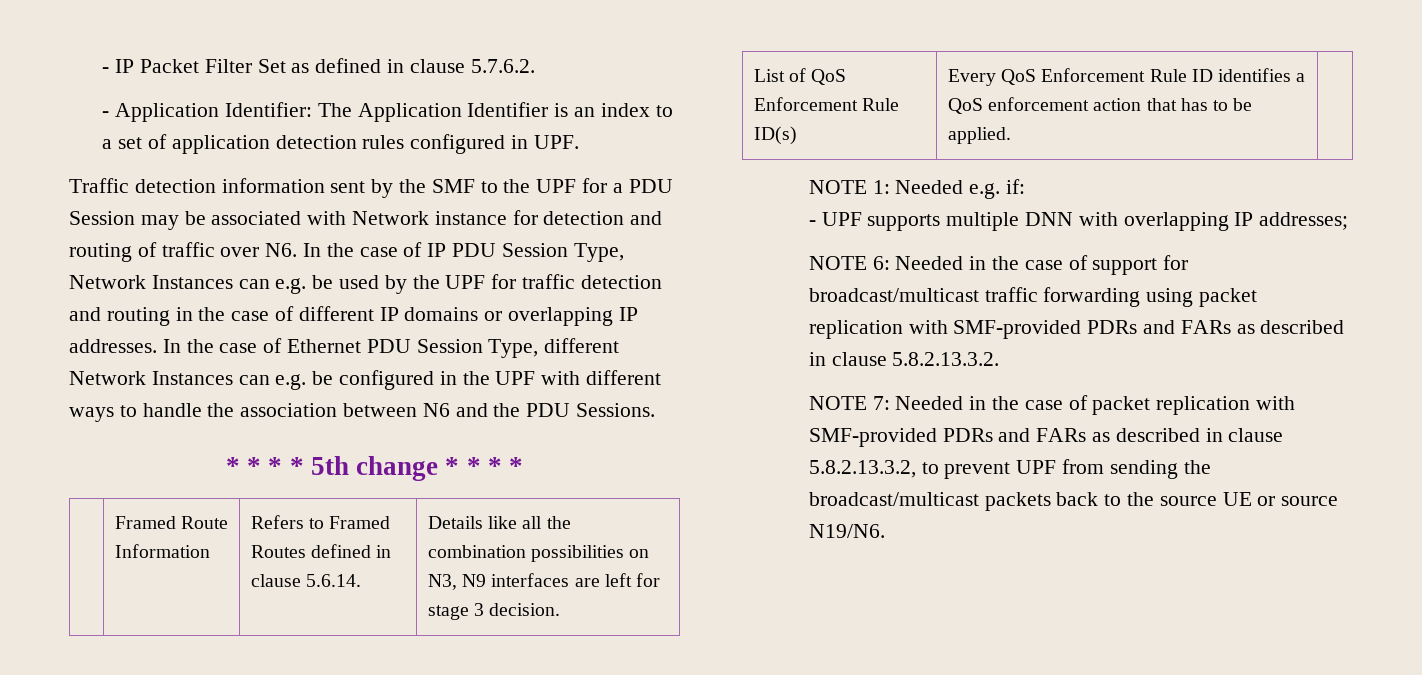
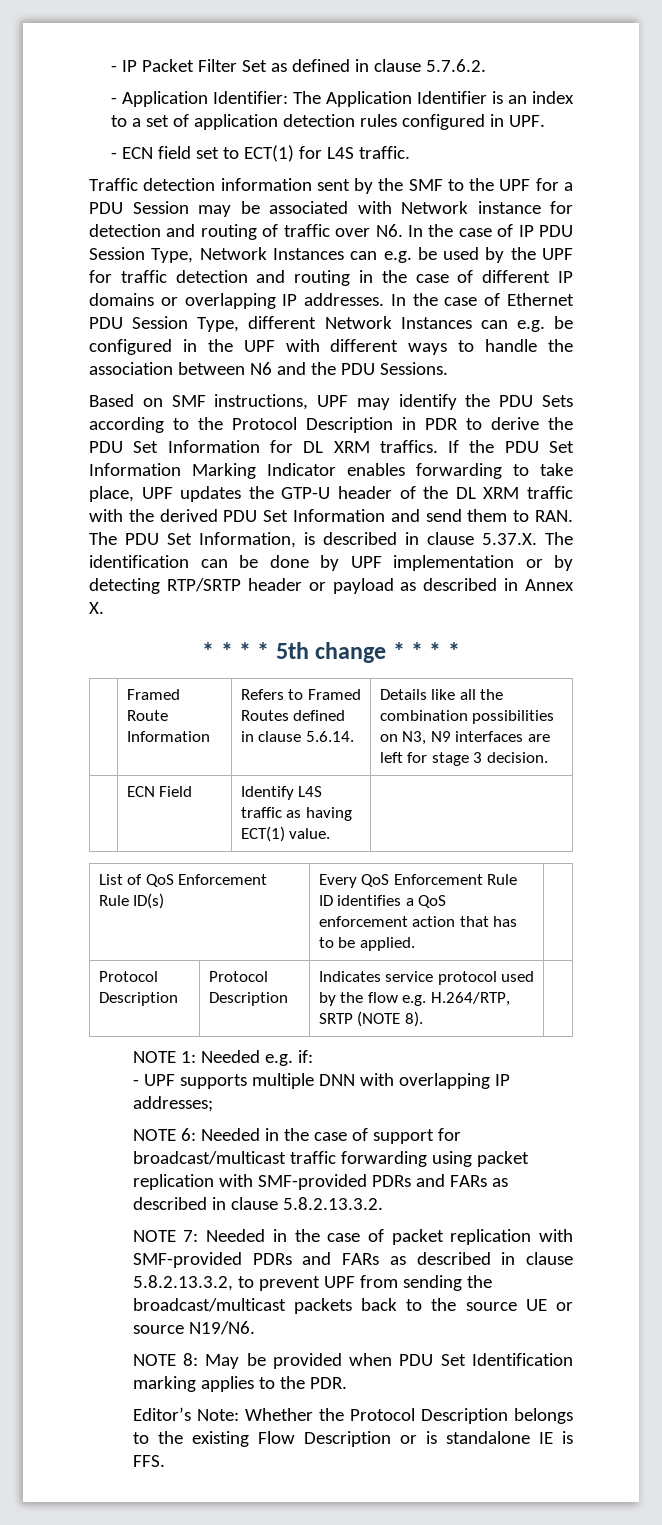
(579, 142) none -> [110,145,410,162] // - ECN field set to ECT(1) for L4S traffic.
(656, 410) none -> [89,394,573,410] [89,417,573,433] [89,440,574,453] [89,463,573,479] [89,486,574,502] [89,509,574,522] [89,532,573,548] [89,555,573,571] [89,578,574,594] [89,602,104,614] // Based on SMF instructions, UPF may identify the PDU Sets according to the Protocol Description in PDR to derive the PDU Set Information for DL XRM traffics. If the PDU Set Information Marking Indicator enables forwarding to take place, UPF updates the GTP-U header of the DL XRM traffic with the derived PDU Set Information and send them to RAN. The PDU Set Information, is described in clause 5.37.X. The identification can be done by UPF implementation or by detecting RTP/SRTP header or payload as described in Annex X.
(561, 609) none -> [126,786,193,797] [240,786,323,800] [240,807,352,821] [240,826,331,842] // | ECN Field | Identify L4S traffic as having ECT(1) value. |
(1011, 135) none -> [98,971,158,982] [98,992,178,1006] [208,971,268,982] [208,992,288,1006] [318,971,535,985] [318,992,510,1006] [318,1011,423,1027] // Protocol Description | Protocol Description | Indicates service protocol used by the flow e.g. H.264/RTP, SRTP (NOTE 8). |
(885, 531) none -> [132,1353,573,1369] [132,1376,347,1392] [132,1407,573,1424] [132,1431,573,1447] [132,1455,165,1467] // NOTE 8: May be provided when PDU Set Identification marking applies to the PDR. // Editor’s Note: Whether the Protocol Description belongs to the existing Flow Description or is standalone IE is FFS.

